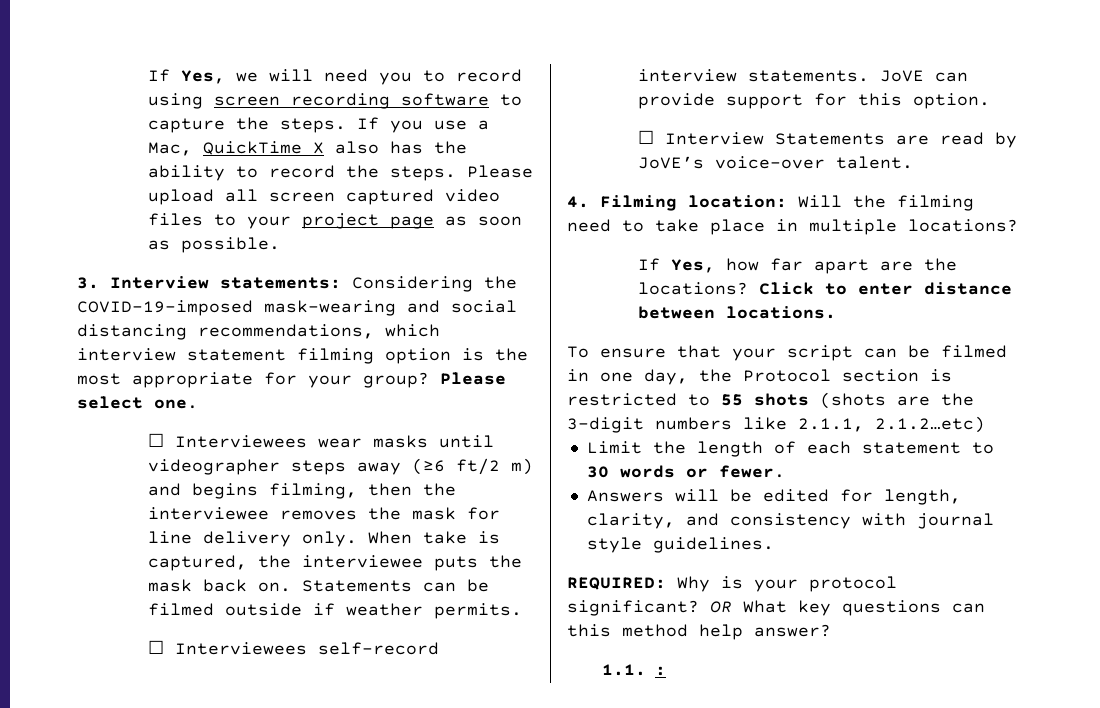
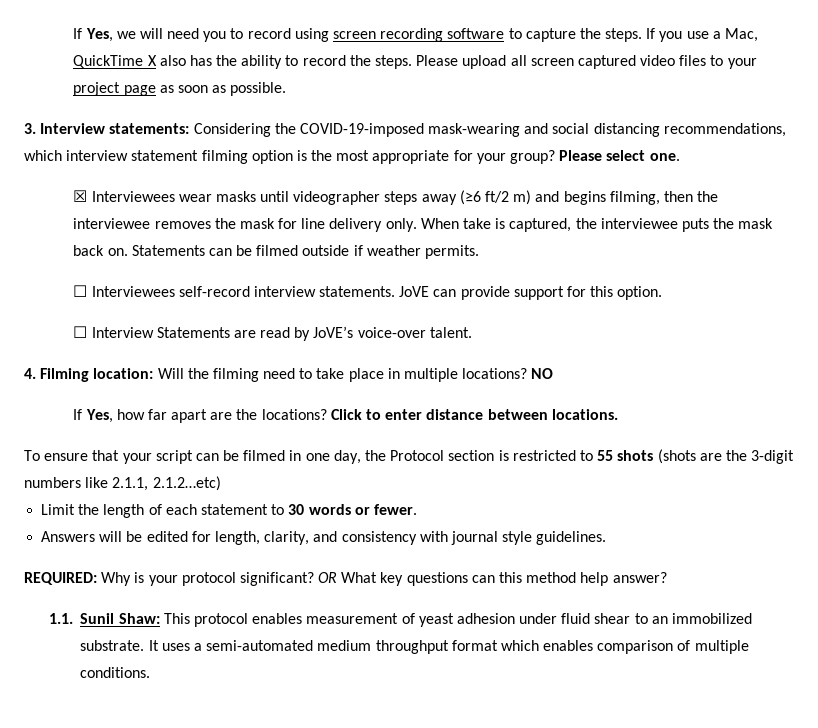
[147,433,164,447] ☐ -> [73,190,88,202] ☒
(1018, 225) none -> [531,368,554,379] NO
[655,666,667,676] : -> [80,613,753,627] [80,640,749,654] [80,667,151,678] Sunil Shaw: This protocol enables measurement of yeast adhesion under fluid shear to an immobilized substrate. It uses a semi-automated medium throughput format which enables comparison of multiple conditions.

